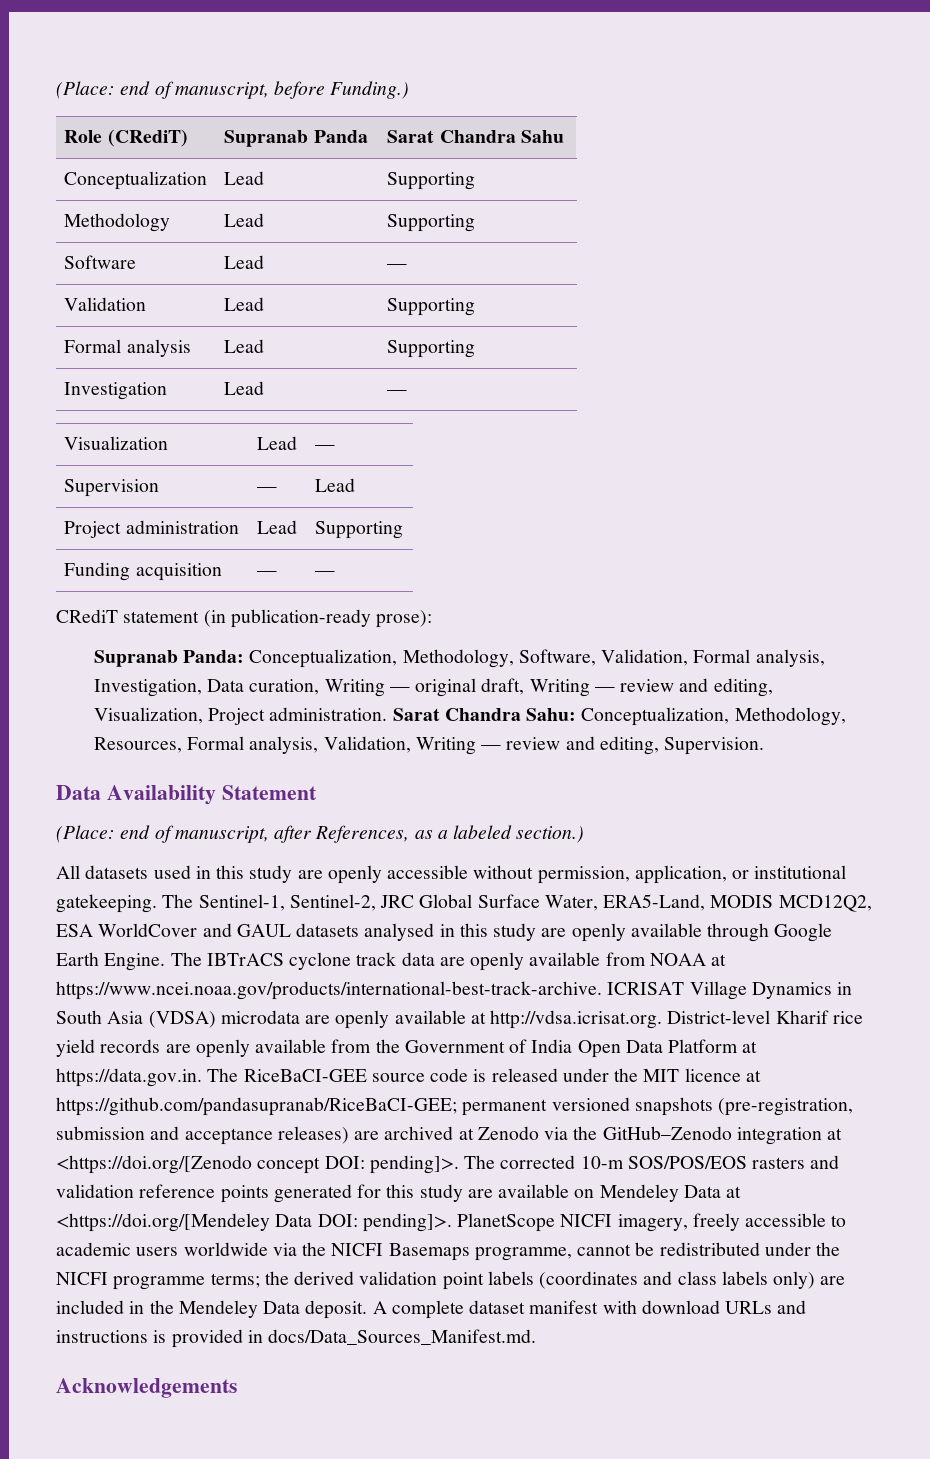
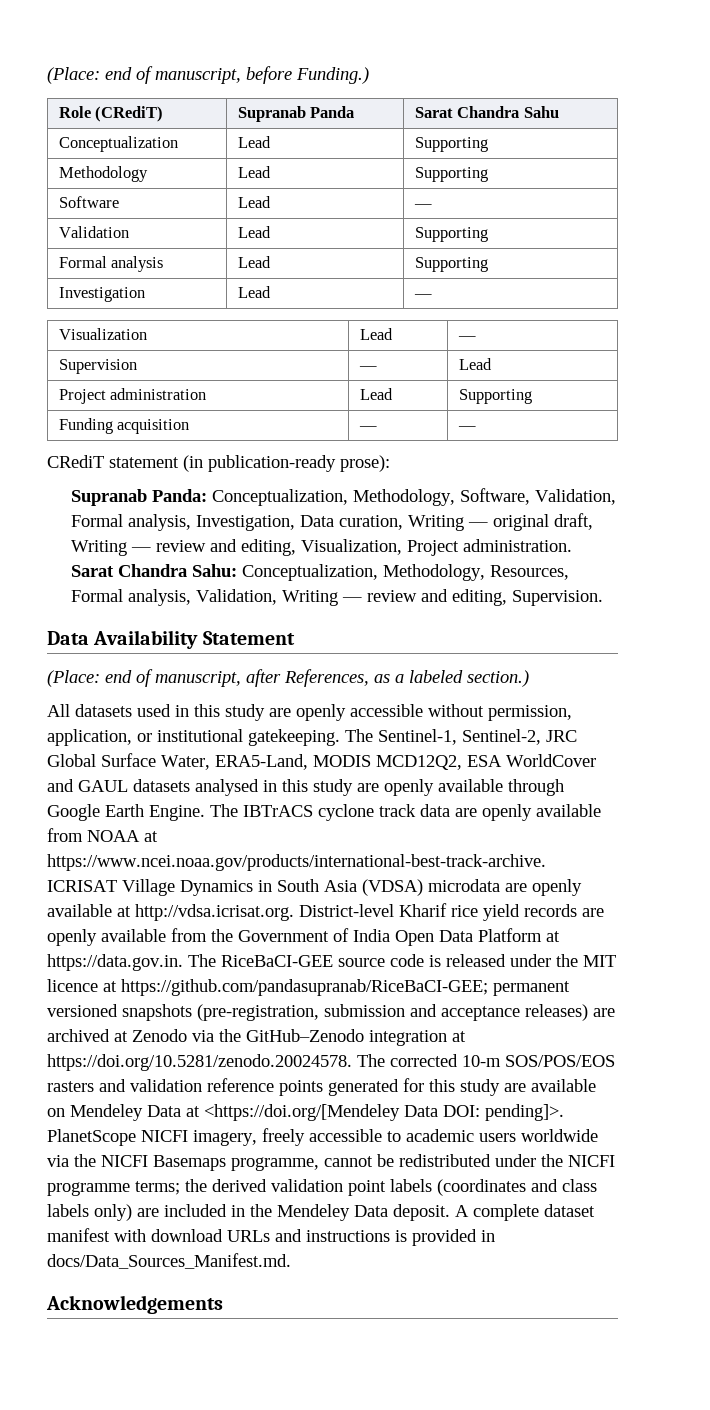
[56,1155,459,1174] <https://doi.org/[Zenodo concept DOI: pending]>. -> [47,1054,352,1071] https://doi.org/10.5281/zenodo.20024578.

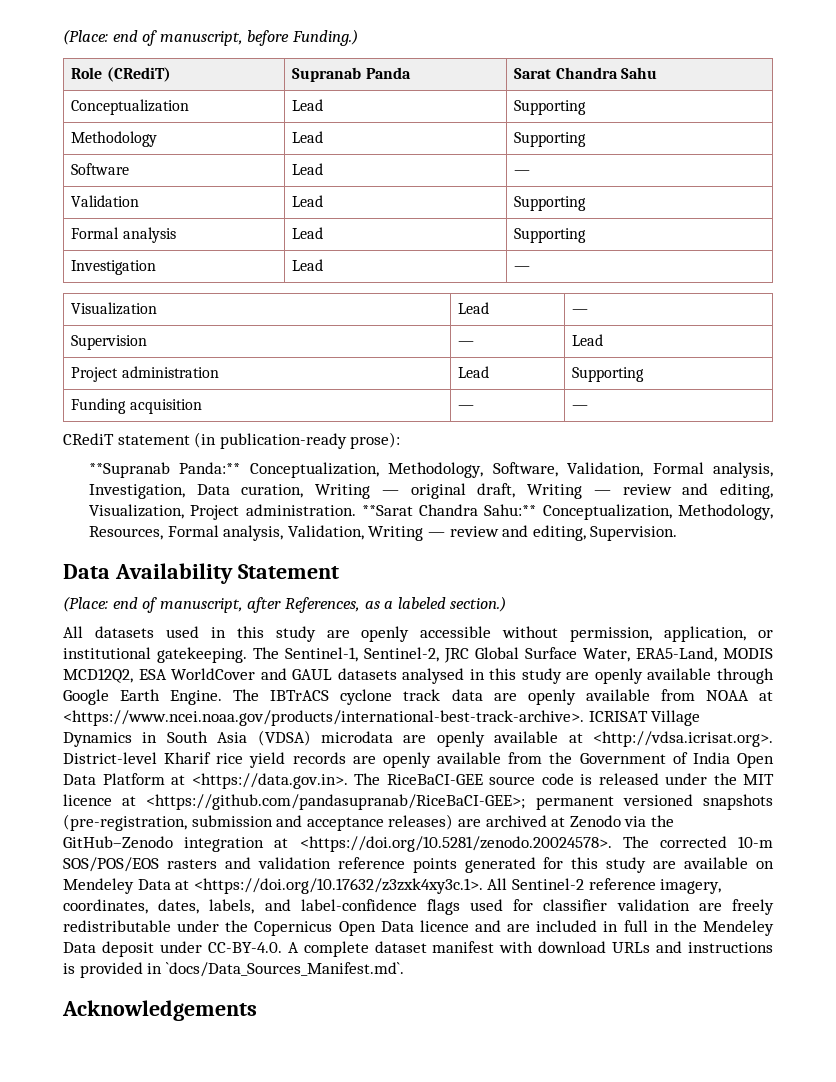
[71,489,208,506] Supranab Panda: -> [89,462,241,478] **Supranab Panda:**
[71,564,238,577] Sarat Chandra Sahu: -> [361,504,537,516] **Sarat Chandra Sahu:**
[47,854,546,871] https://www.ncei.noaa.gov/products/international-best-track-archive. -> [63,710,584,726] <https://www.ncei.noaa.gov/products/international-best-track-archive>.
[135,904,294,921] http://vdsa.icrisat.org. -> [592,731,773,747] <http://vdsa.icrisat.org>.
[47,954,183,971] https://data.gov.in. -> [191,773,348,789] <https://data.gov.in>.
[121,979,488,996] https://github.com/pandasupranab/RiceBaCI-GEE; -> [146,794,526,810] <https://github.com/pandasupranab/RiceBaCI-GEE>;
[47,1054,352,1071] https://doi.org/10.5281/zenodo.20024578. -> [299,836,612,852] <https://doi.org/10.5281/zenodo.20024578>.
[204,1104,564,1121] [47,1128,598,1146] [47,1154,615,1171] [47,1179,597,1196] [47,1204,132,1221] <https://doi.org/[Mendeley Data DOI: pending]>. PlanetScope NICFI imagery, freely accessible to academic users worldwide via the NICFI Basemaps programme, cannot be redistributed under the NICFI programme terms; the derived validation point labels (coordinates and class labels only) -> [193,878,722,894] [63,899,774,915] [63,920,502,936] <https://doi.org/10.17632/z3zxk4xy3c.1>. All Sentinel-2 reference imagery, coordinates, dates, labels, and label-confidence flags used for classifier validation are freely redistributable under the Copernicus Open Data licence and
(245, 1211) none -> [623,920,669,932] full in
[393,1204,450,1221] deposit. -> [101,941,282,957] deposit under CC-BY-4.0.
[47,1253,291,1269] docs/Data_Sources_Manifest.md. -> [165,962,404,977] `docs/Data_Sources_Manifest.md`.

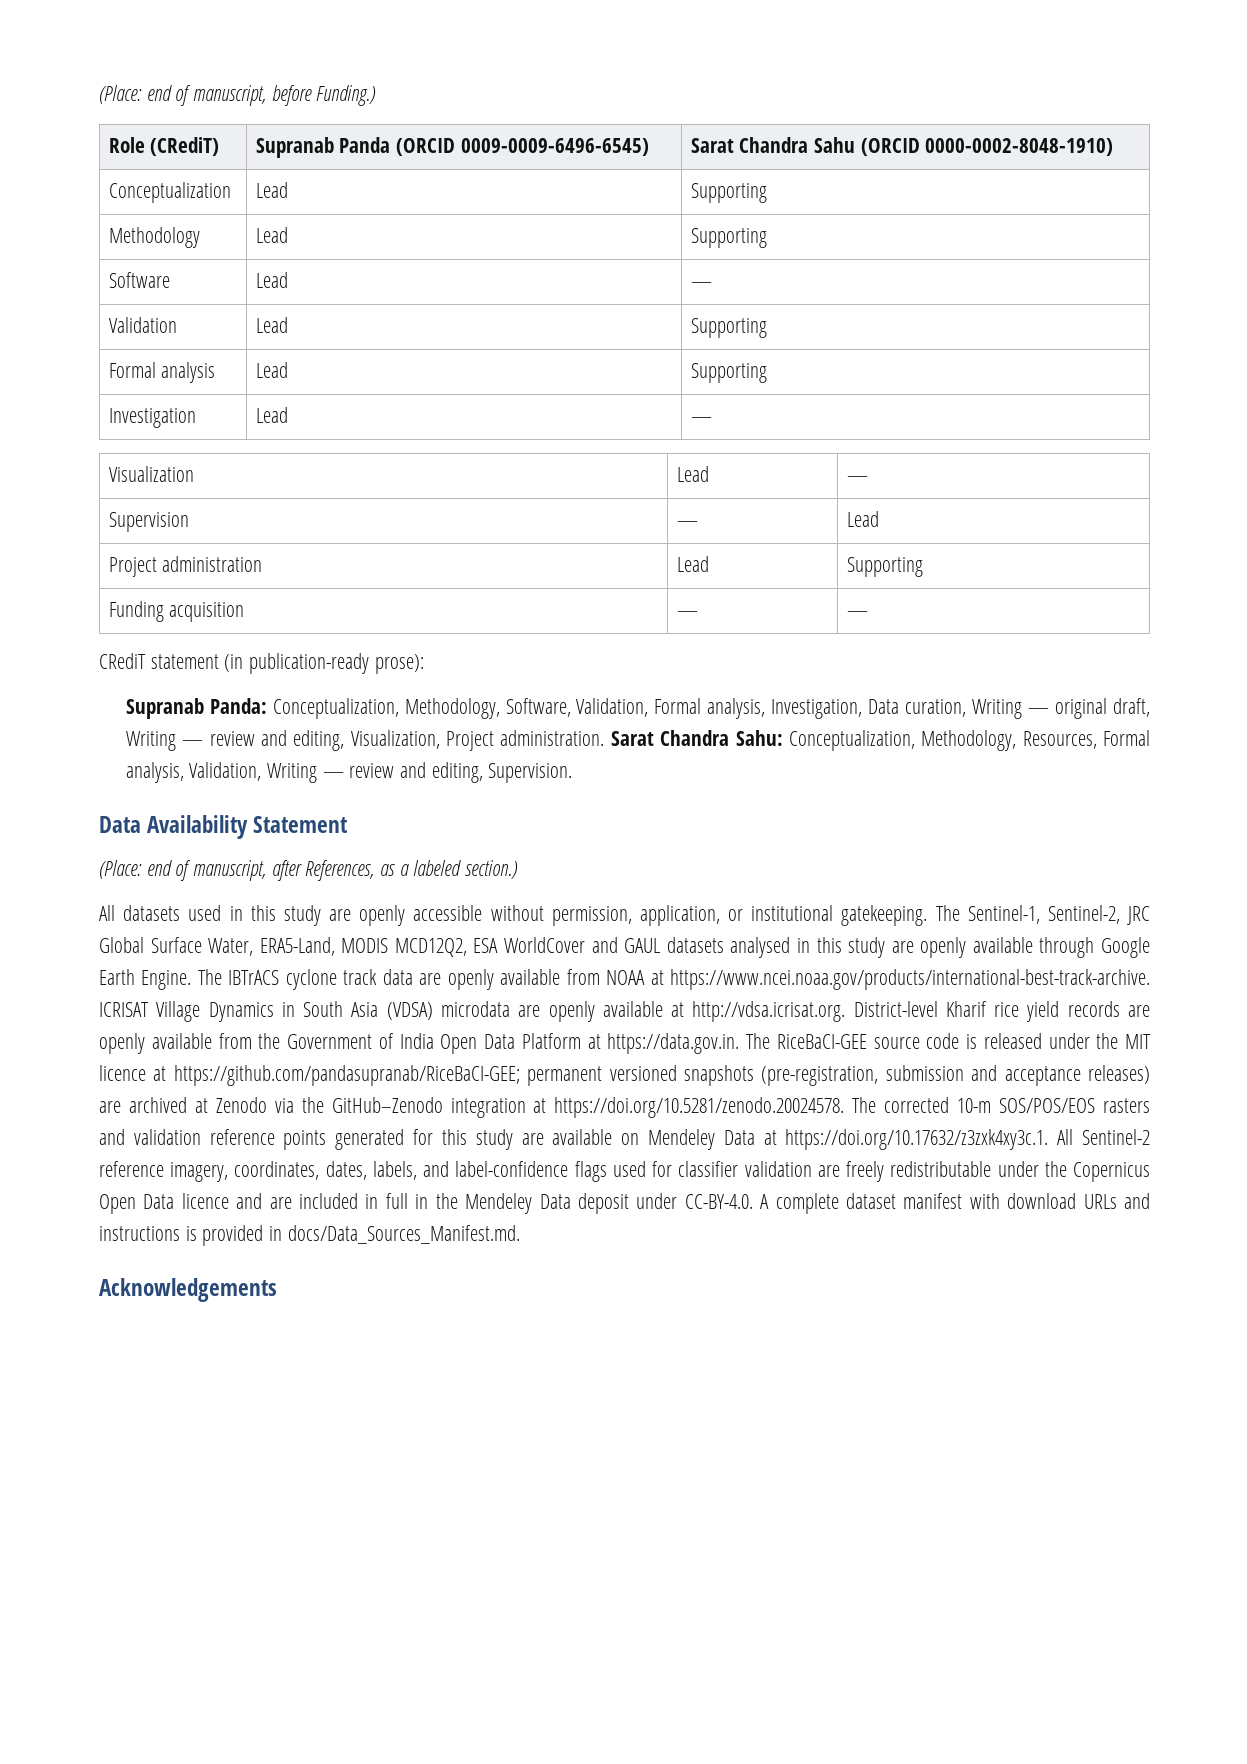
(411, 73) none -> [396,138,649,156] (ORCID 0009-0009-6496-6545)
(657, 73) none -> [860,138,1114,156] (ORCID 0000-0002-8048-1910)
[89,462,241,478] **Supranab Panda:** -> [125,698,267,719] Supranab Panda:
[361,504,537,516] **Sarat Chandra Sahu:** -> [610,730,783,746] Sarat Chandra Sahu:
[63,710,584,726] <https://www.ncei.noaa.gov/products/international-best-track-archive>. -> [670,969,1151,990] https://www.ncei.noaa.gov/products/international-best-track-archive.
[592,731,773,747] <http://vdsa.icrisat.org>. -> [692,1001,846,1022] http://vdsa.icrisat.org.
[191,773,348,789] <https://data.gov.in>. -> [607,1033,740,1054] https://data.gov.in.
[146,794,526,810] <https://github.com/pandasupranab/RiceBaCI-GEE>; -> [173,1065,520,1086] https://github.com/pandasupranab/RiceBaCI-GEE;
[299,836,612,852] <https://doi.org/10.5281/zenodo.20024578>. -> [554,1097,845,1118] https://doi.org/10.5281/zenodo.20024578.
[193,878,483,894] <https://doi.org/10.17632/z3zxk4xy3c.1>. -> [785,1129,1049,1150] https://doi.org/10.17632/z3zxk4xy3c.1.
[165,962,404,977] `docs/Data_Sources_Manifest.md`. -> [287,1225,520,1244] docs/Data_Sources_Manifest.md.

